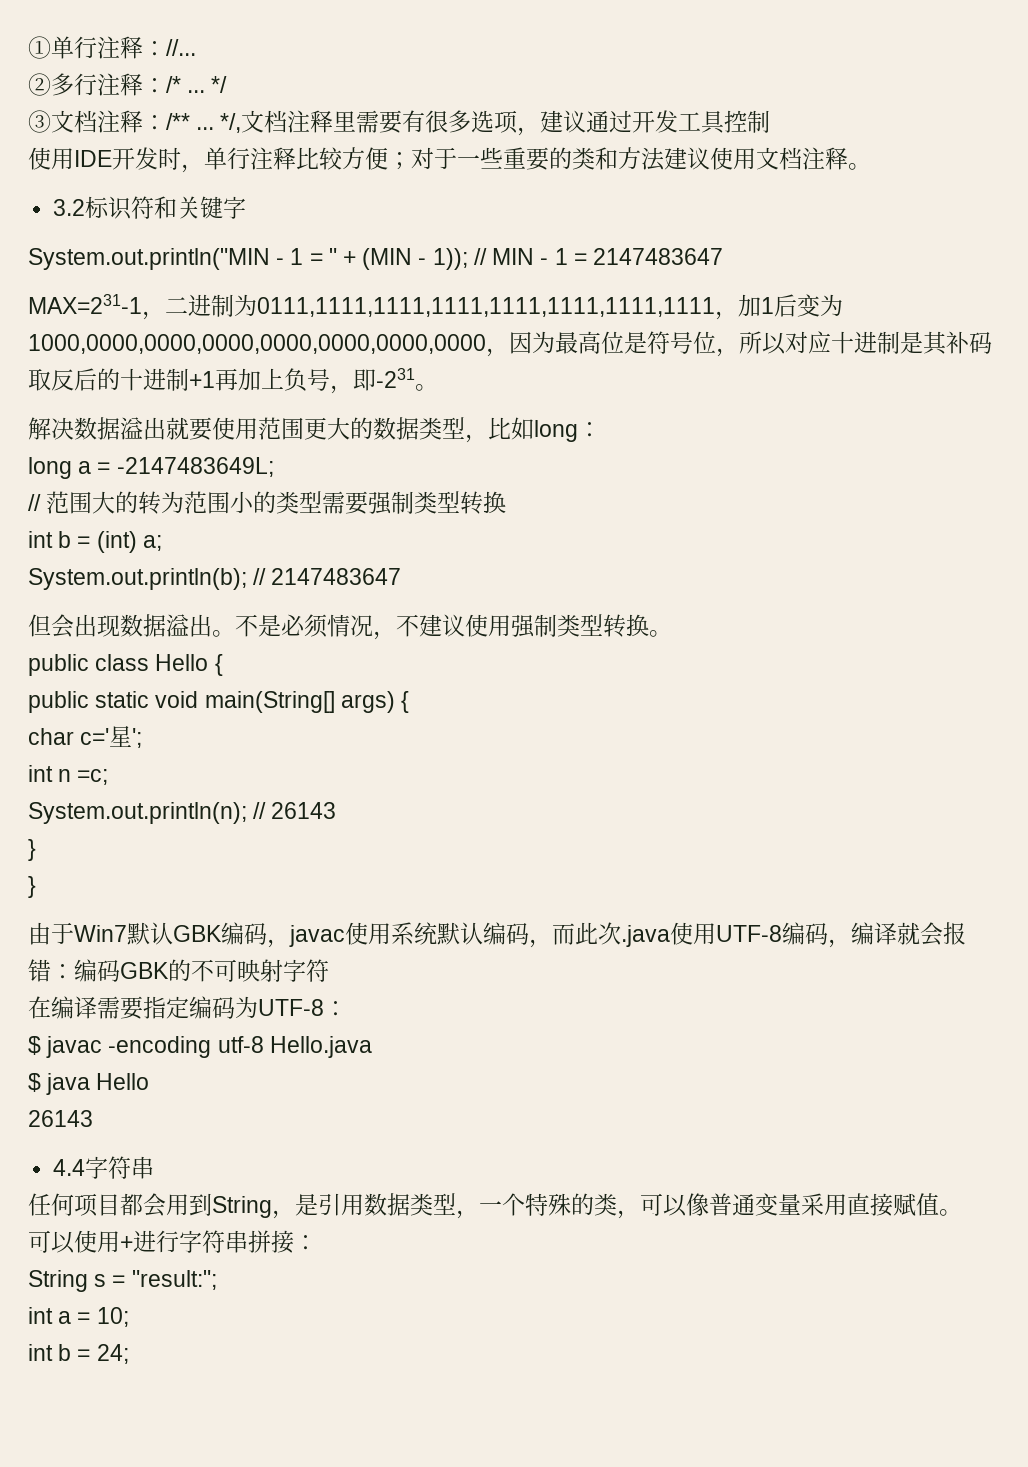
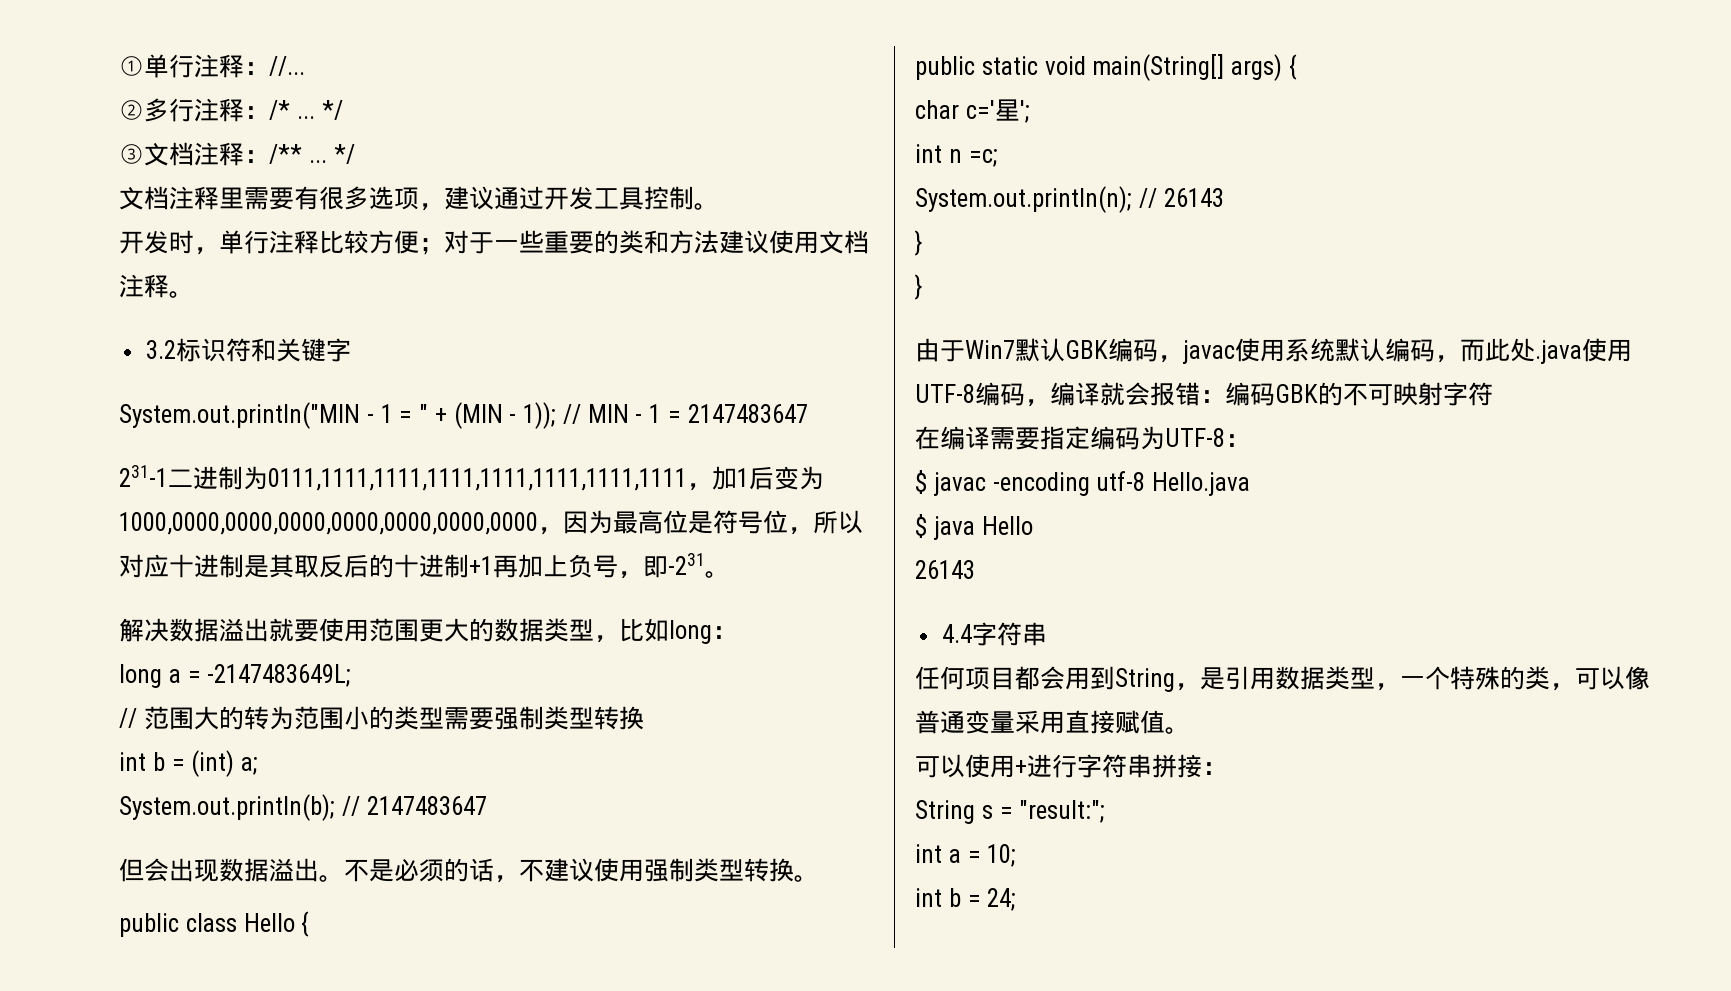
[220,113,242,133] */, -> [333,144,355,164] */ //
[28,147,112,170] // 使用IDE -> [694,203,719,210] 。 //
[28,294,165,320] MAX=231-1， -> [119,465,168,487] 231-1
[946,331,992,354] 补码 -> (294, 566) none
[327,614,373,637] 情况 -> [444,858,494,882] 的话
[598,922,621,945] 次 -> [1510,338,1535,362] 处

